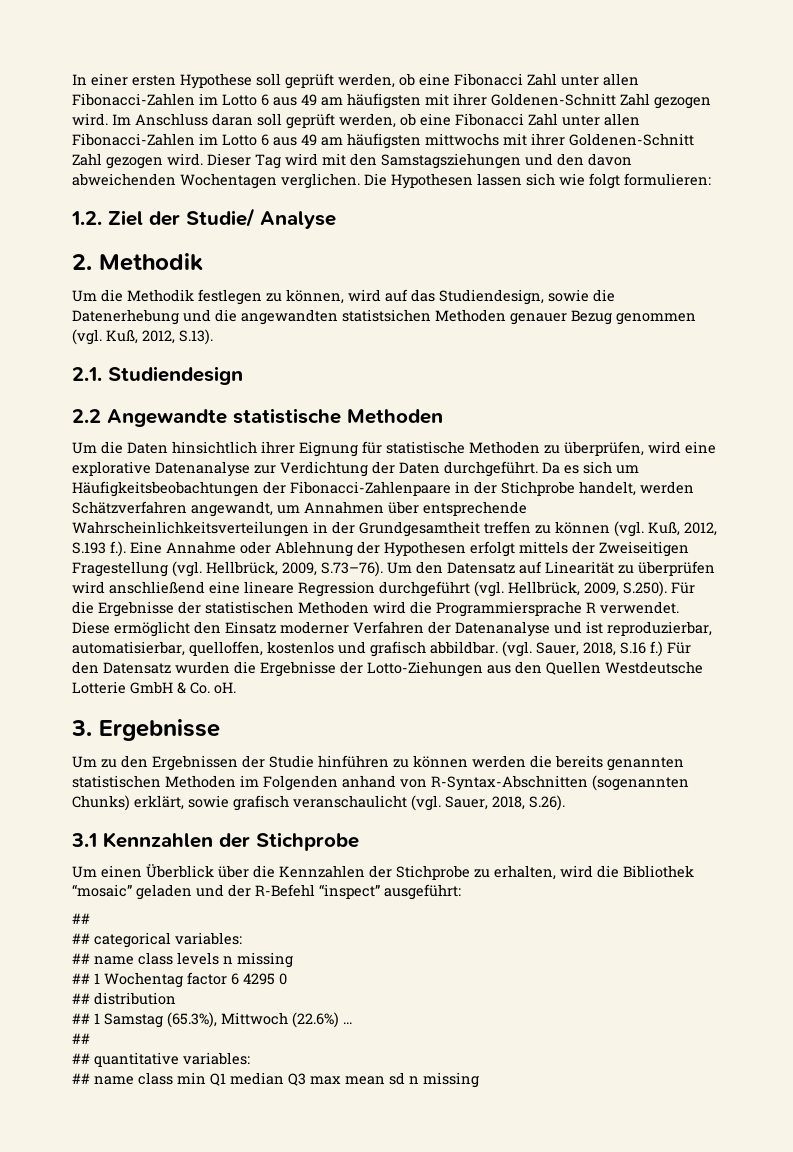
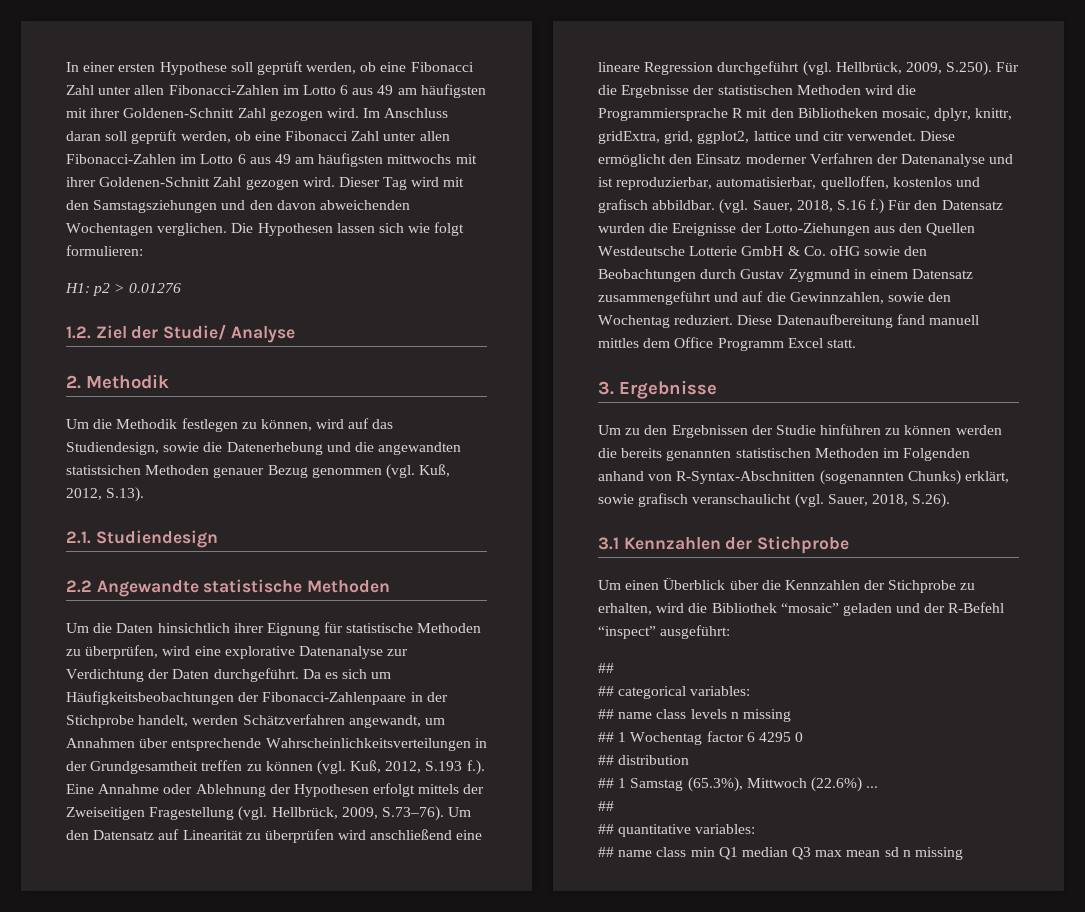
(711, 179) none -> [65,283,181,296] // H1: p2 > 0.01276
(596, 607) none -> [746,108,1013,121] [598,131,844,144] mit den Bibliotheken mosaic, dplyr, knittr, gridExtra, grid, ggplot2, lattice und citr
[260,661,336,677] Ergebnisse -> [672,223,737,236] Ereignisse
[214,682,236,694] oH. -> [829,246,928,256] [598,269,974,282] [598,291,952,305] [598,314,979,328] [598,337,856,351] oHG sowie den Beobachtungen durch Gustav Zygmund in einem Datensatz zusammengeführt und auf die Gewinnzahlen, sowie den Wochentag reduziert. Diese Datenaufbereitung fand manuell mittles dem Office Programm Excel statt.

